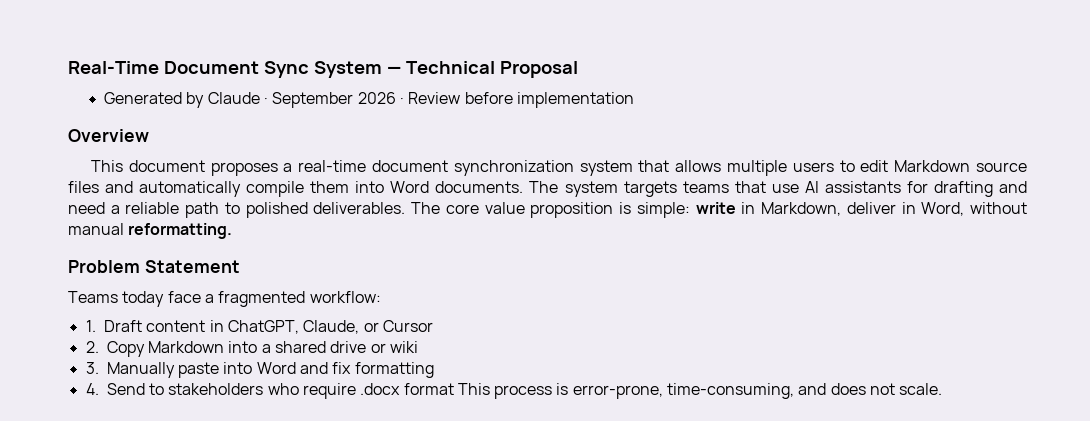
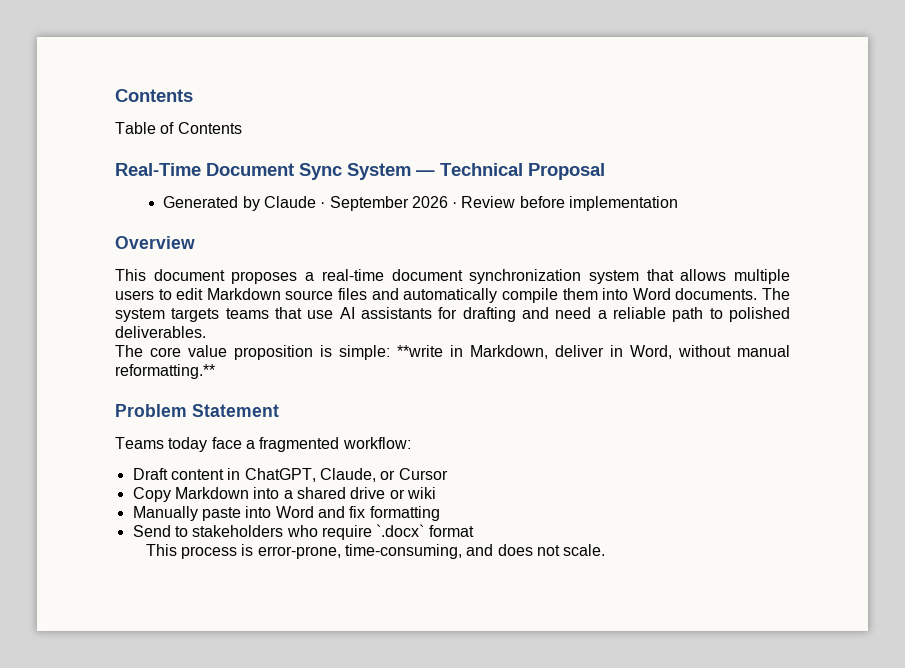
(68, 67) none -> [115,89,193,102] [115,122,242,134] Contents // Table of Contents //
(406, 208) none -> (206, 332) //
[695,202,736,214] write -> [397,345,443,357] **write
[128,223,233,239] reformatting. -> [115,364,215,379] reformatting.**
[85,320,96,332] 1. -> (411, 443) none
[85,341,99,353] 2. -> (448, 474) none
[85,362,99,374] 3. -> (436, 493) none
[85,383,99,395] 4. -> (440, 513) none
[360,383,401,395] .docx -> [376,524,425,537] `.docx`
(454, 389) none -> (474, 531) //

